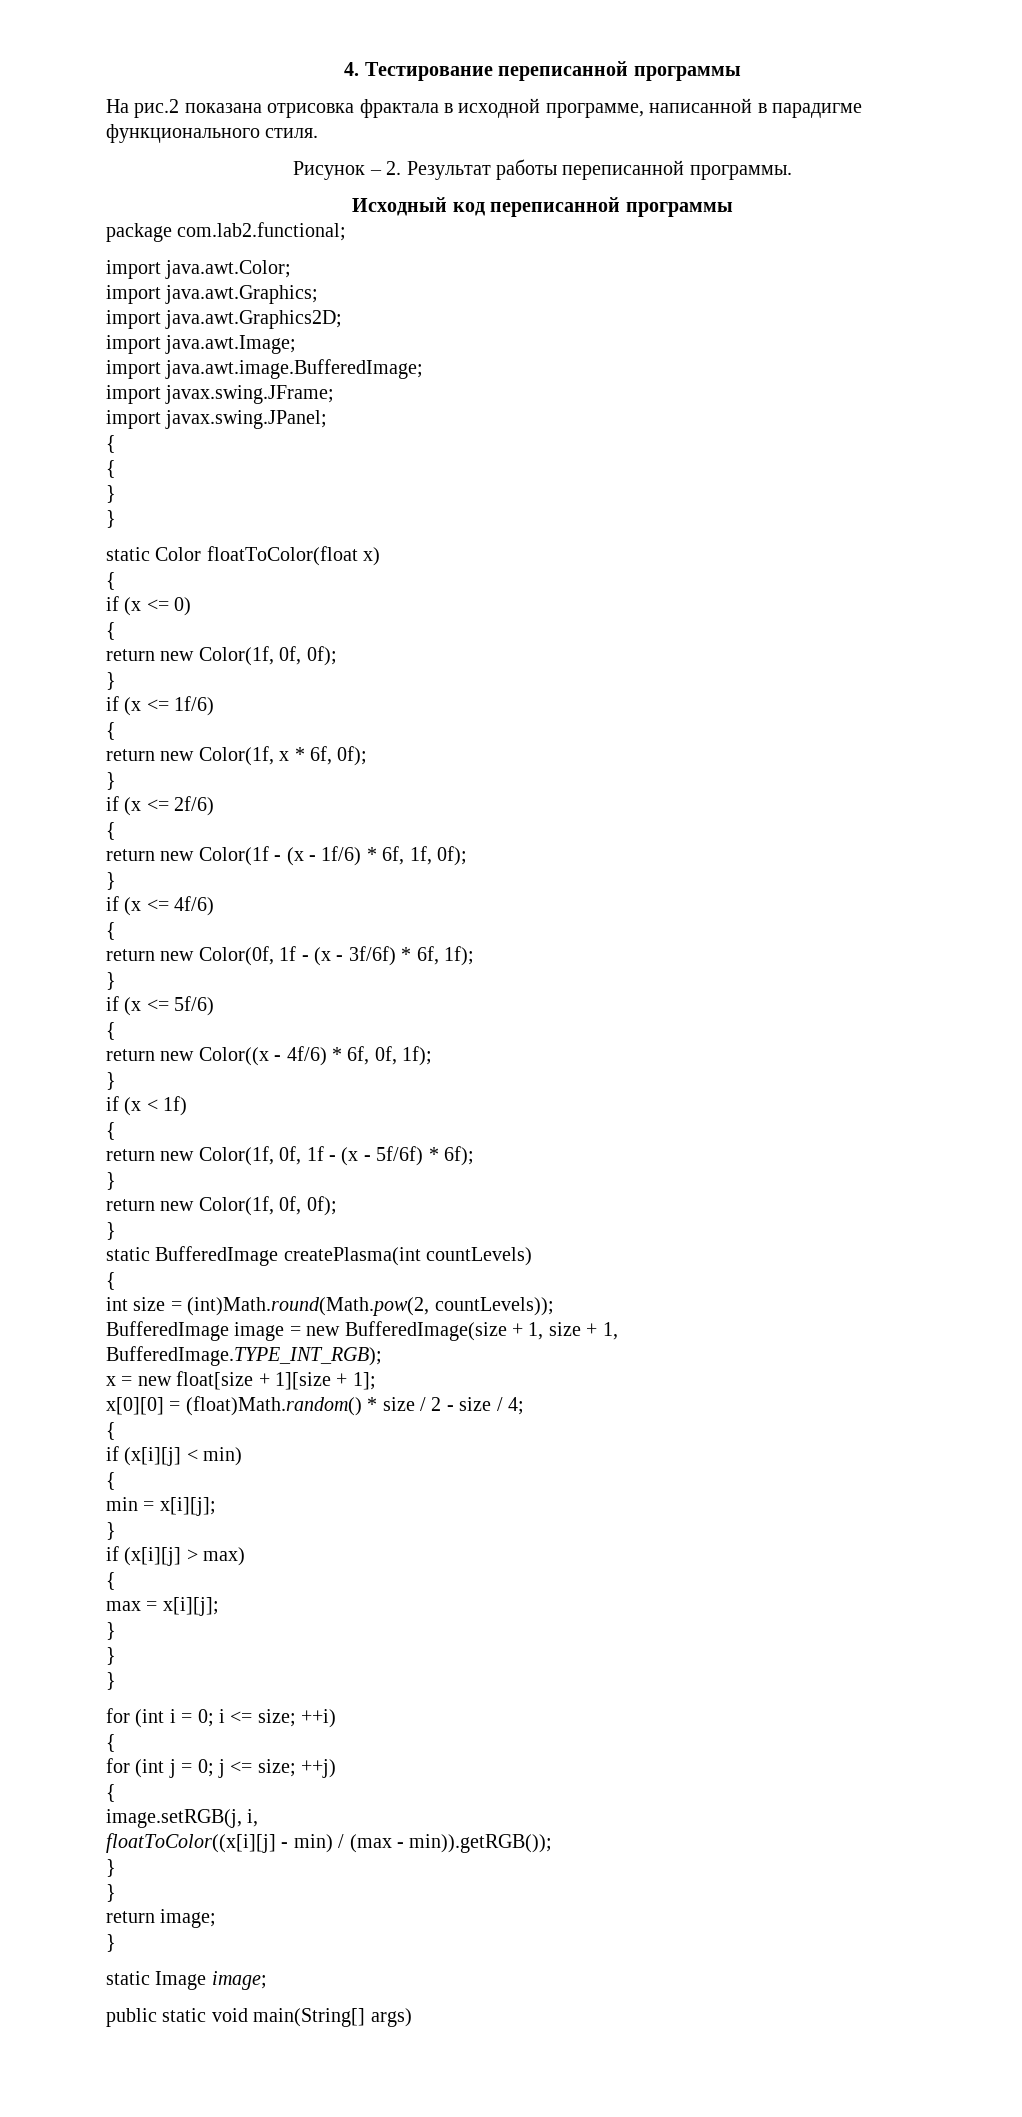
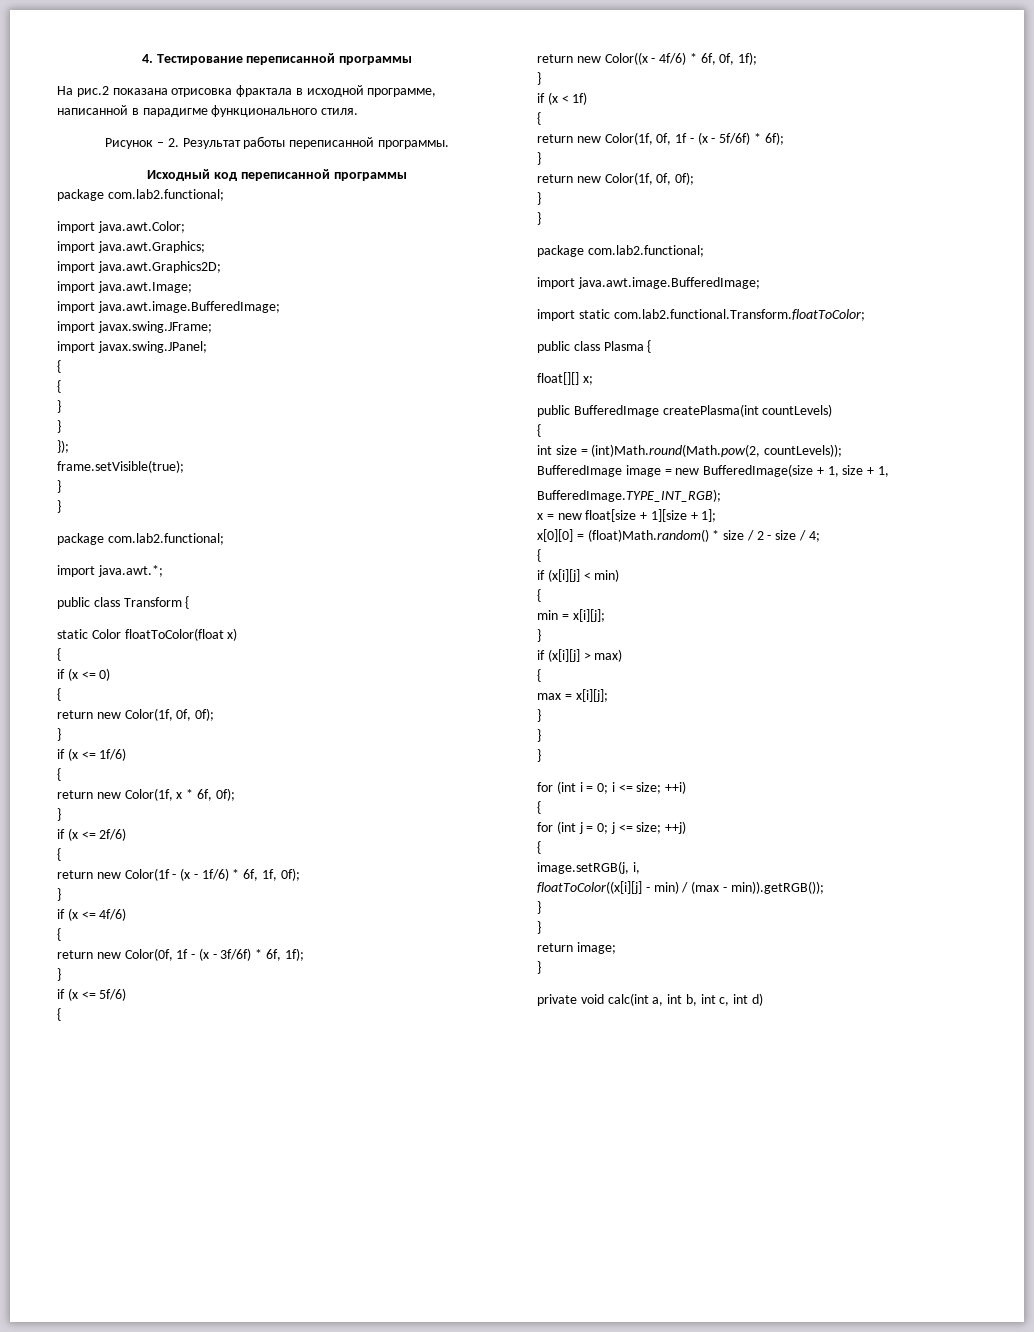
(116, 519) none -> [57,440,69,453] [57,460,184,473] [57,480,61,493] [57,500,61,513] [57,533,224,545] [57,565,163,577] [57,596,190,609] // }); // frame.setVisible(true); // } // } // package com.lab2.functional; // import java.awt.*; // public class Transform {
[106,1247,150,1261] static -> [537,212,541,225] [537,245,704,257] [537,277,760,289] [537,309,865,321] [537,340,652,353] [537,372,593,385] [537,405,570,417] } // package com.lab2.functional; // import java.awt.image.BufferedImage; // import static com.lab2.functional.Transform.floatToColor; // public class Plasma { // float[][] x; // public
[106,1971,267,1990] [106,2008,412,2027] static Image image; // public static void main(String[] args) -> [537,993,764,1006] private void calc(int a, int b, int c, int d)

